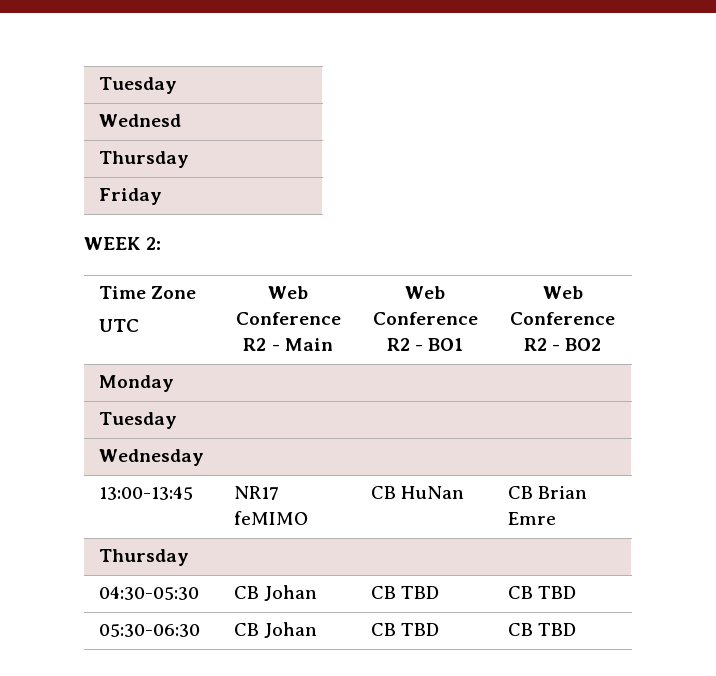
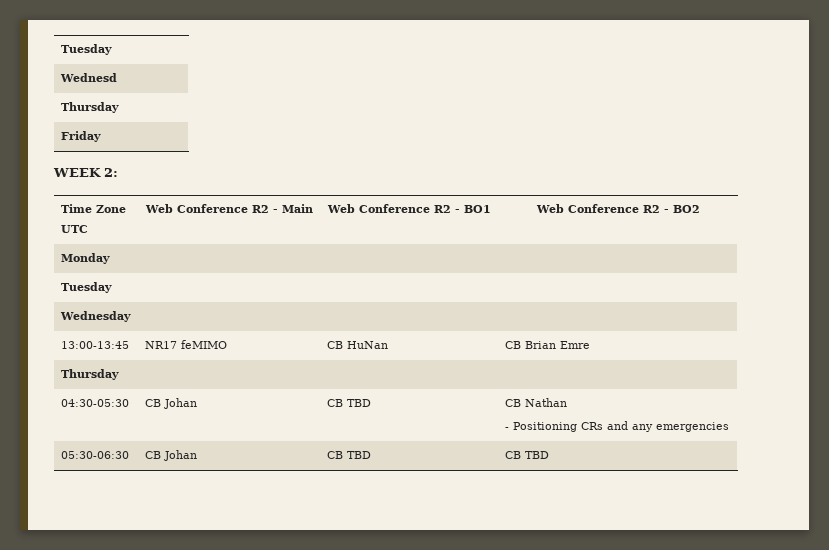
[537,586,576,599] TBD -> [525,398,568,407] [505,421,730,432] Nathan // - Positioning CRs and any emergencies

